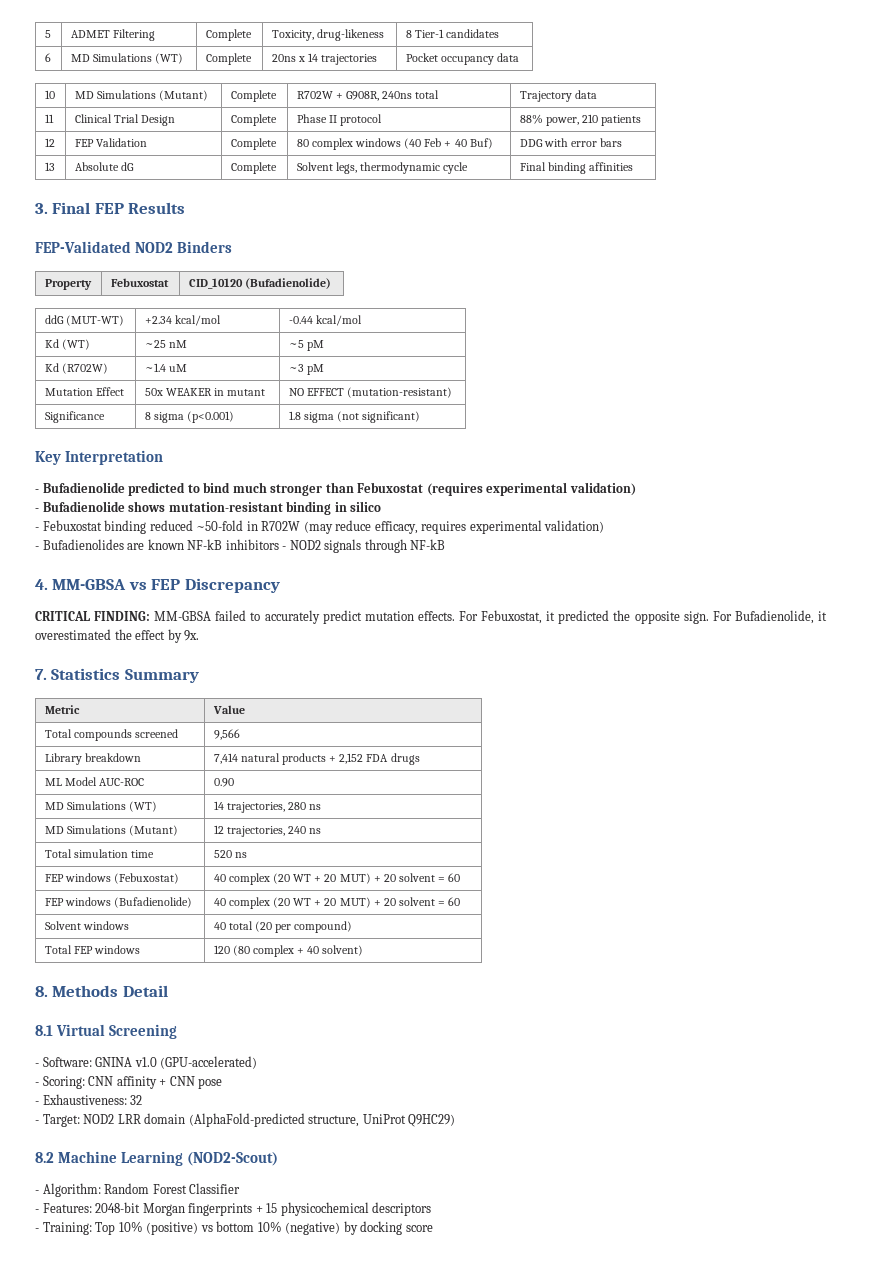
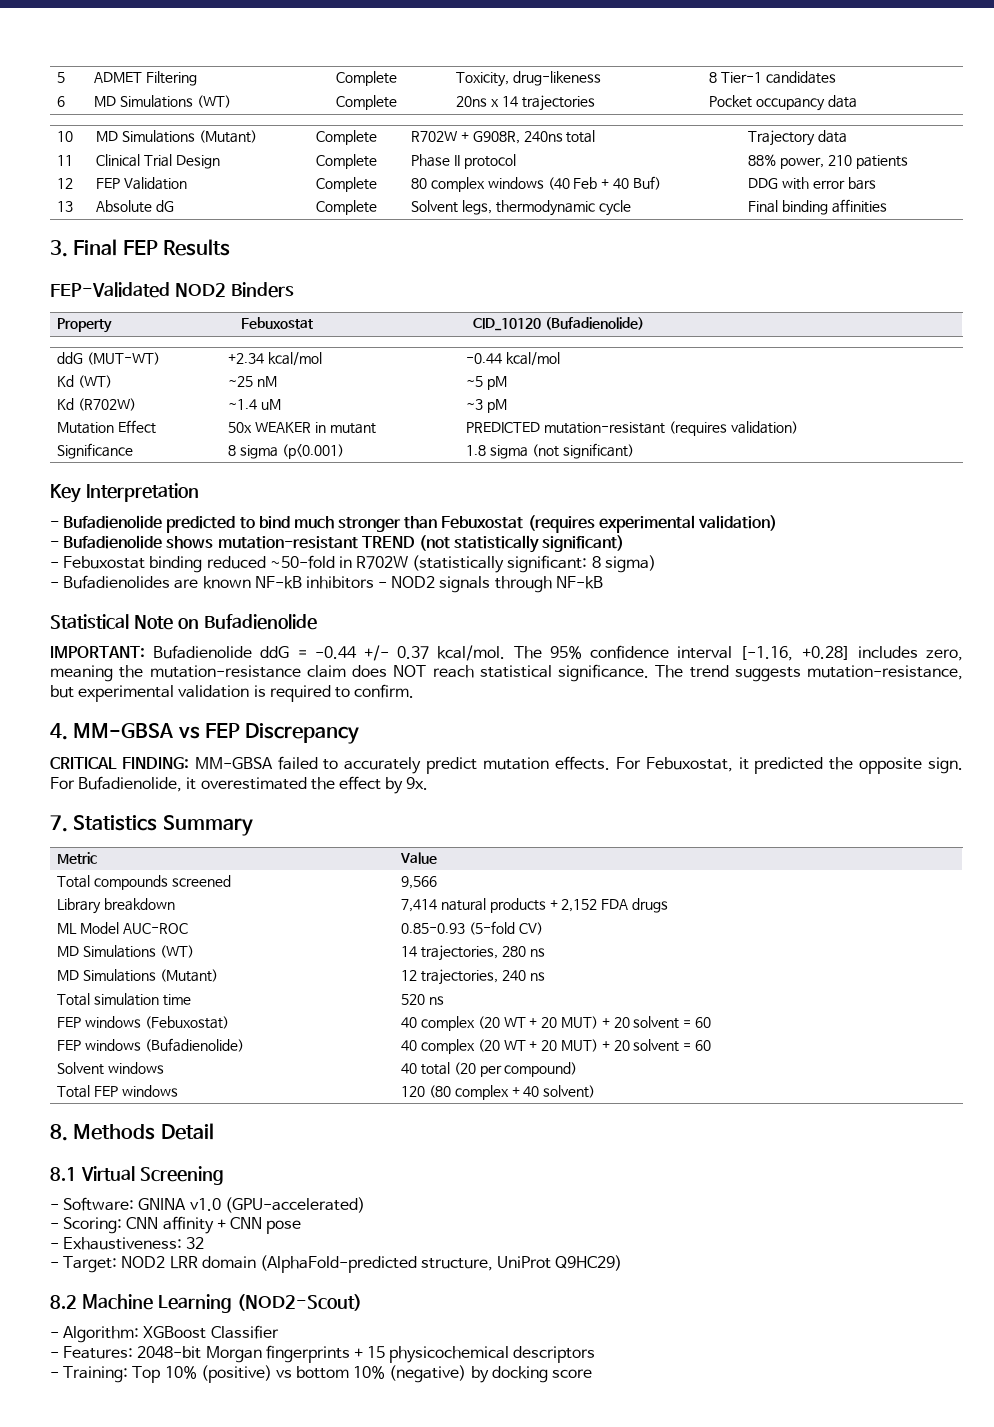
[288,387,453,398] NO EFFECT (mutation-resistant) -> [466,421,798,436] PREDICTED mutation-resistant (requires validation)
[286,501,382,515] binding in silico -> [361,535,625,553] TREND (not statistically significant)
[303,520,605,534] (may reduce efficacy, requires experimental validation) -> [412,555,656,573] (statistically significant: 8 sigma)
(446, 544) none -> [50,614,317,630] [50,645,964,661] [50,664,963,682] [50,684,415,702] // Statistical Note on Bufadienolide // IMPORTANT: Bufadienolide ddG = -0.44 +/- 0.37 kcal/mol. The 95% confidence interval [-1.16, +0.28] includes zero, meaning the mutation-resistance claim does NOT reach statistical significance. The trend suggests mutation-resistance, but experimental validation is required to confirm.
[213,778,234,787] 0.90 -> [401,921,543,935] 0.85-0.93 (5-fold CV)
[104,1183,187,1194] Random Forest -> [143,1326,207,1339] XGBoost

